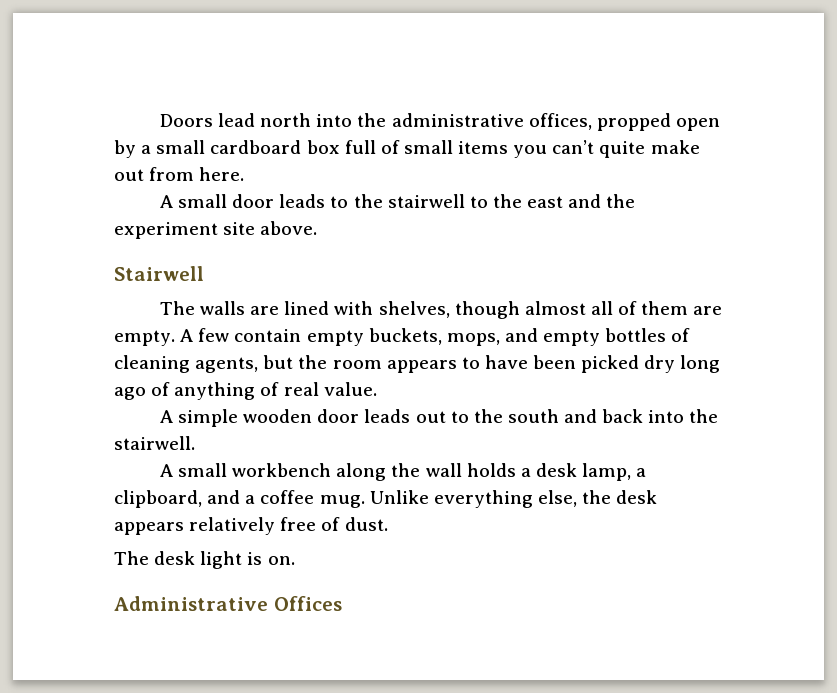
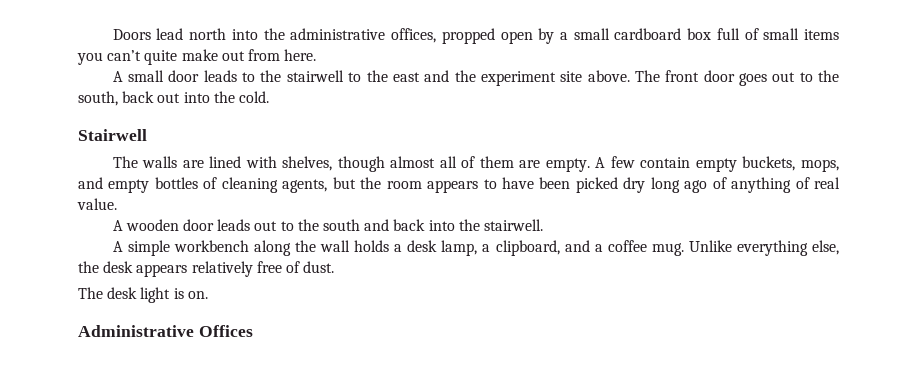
(318, 228) none -> [634,70,839,86] [78,91,269,106] The front door goes out to the south, back out into the cold.
[177,409,238,427] simple -> (123, 225) none
[177,463,227,477] small -> [127,240,170,256] simple

